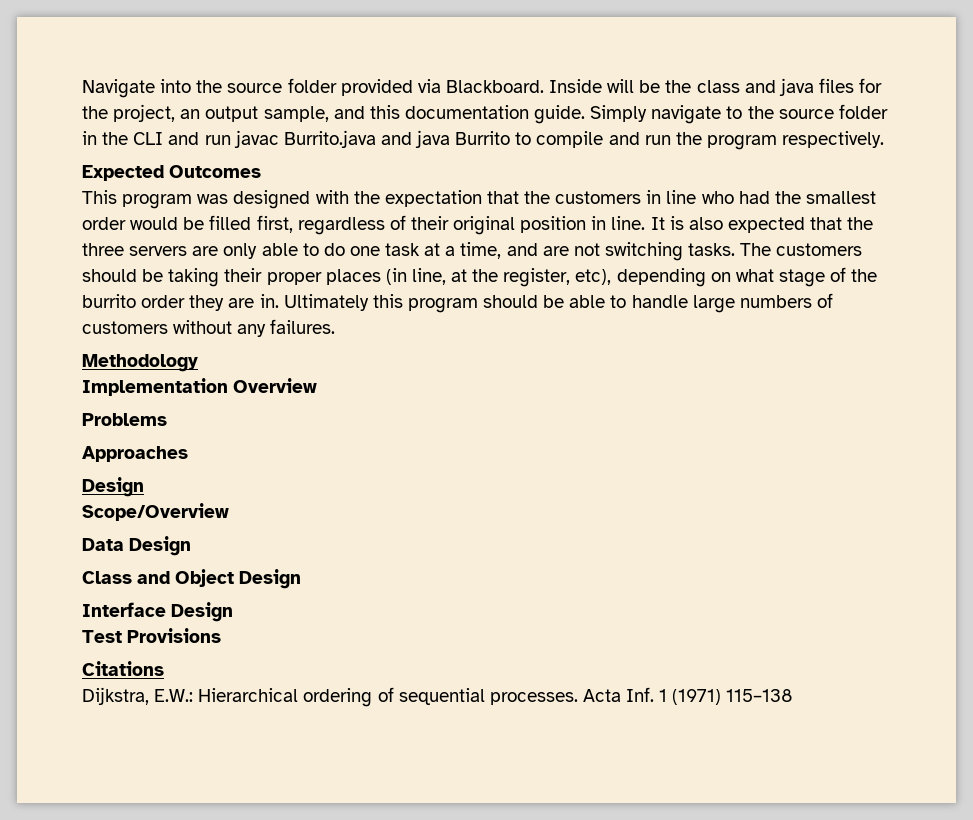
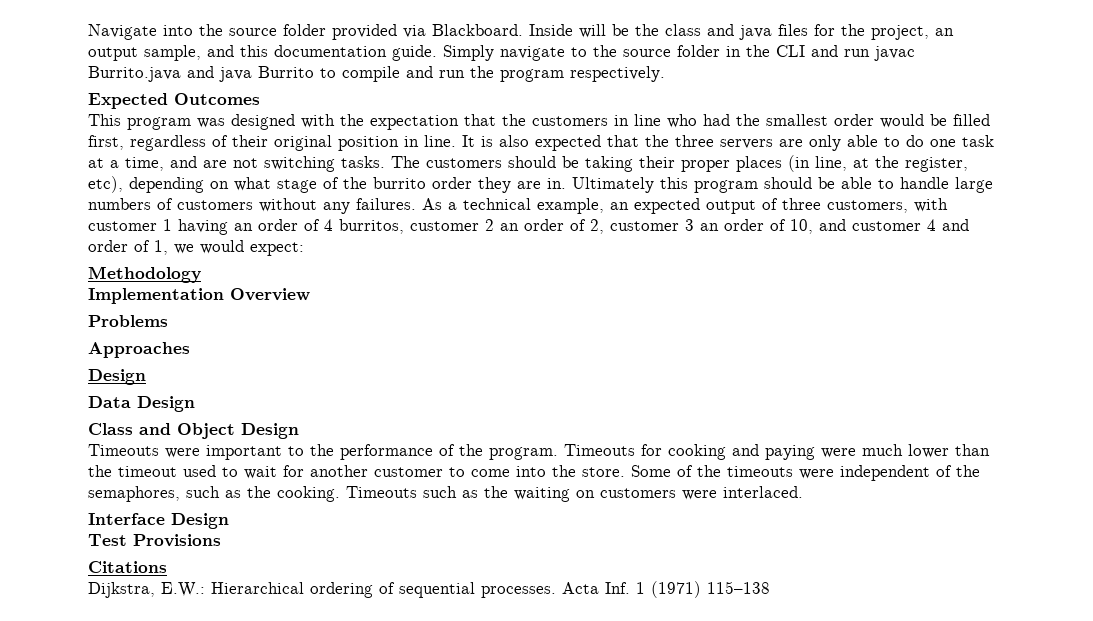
(336, 326) none -> [422,198,948,214] [88,219,969,235] [88,240,304,256] As a technical example, an expected output of three customers, with customer 1 having an order of 4 burritos, customer 2 an order of 2, customer 3 an order of 10, and customer 4 and order of 1, we would expect:
[82,503,229,521] // Scope/Overview -> (146, 377) none
(302, 579) none -> [88,444,990,460] [88,465,980,481] [88,486,803,502] // Timeouts were important to the performance of the program. Timeouts for cooking and paying were much lower than the timeout used to wait for another customer to come into the store. Some of the timeouts were independent of the semaphores, such as the cooking. Timeouts such as the waiting on customers were interlaced.

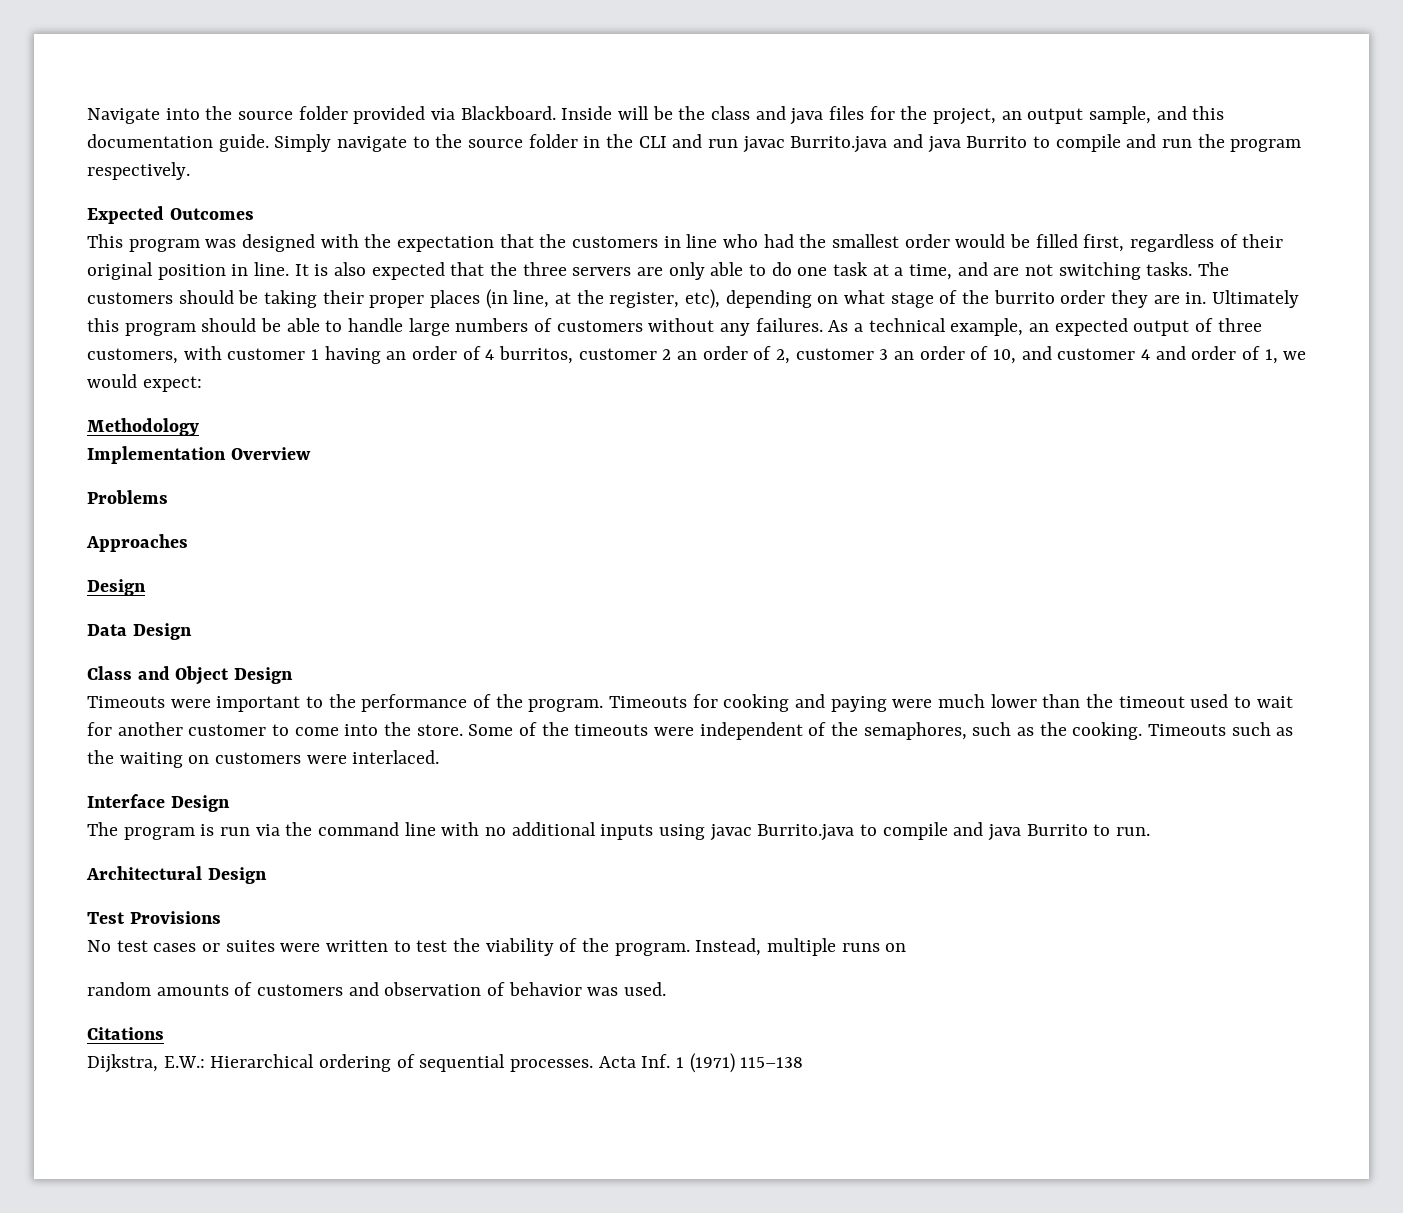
[88,534,221,547] Test Provisions -> [87,822,1151,841] [86,866,267,884] [87,911,221,924] [87,938,907,956] [87,982,667,996] The program is run via the command line with no additional inputs using javac Burrito.java to compile and java Burrito to run. // Architectural Design // Test Provisions // No test cases or suites were written to test the viability of the program. Instead, multiple runs on // random amounts of customers and observation of behavior was used.

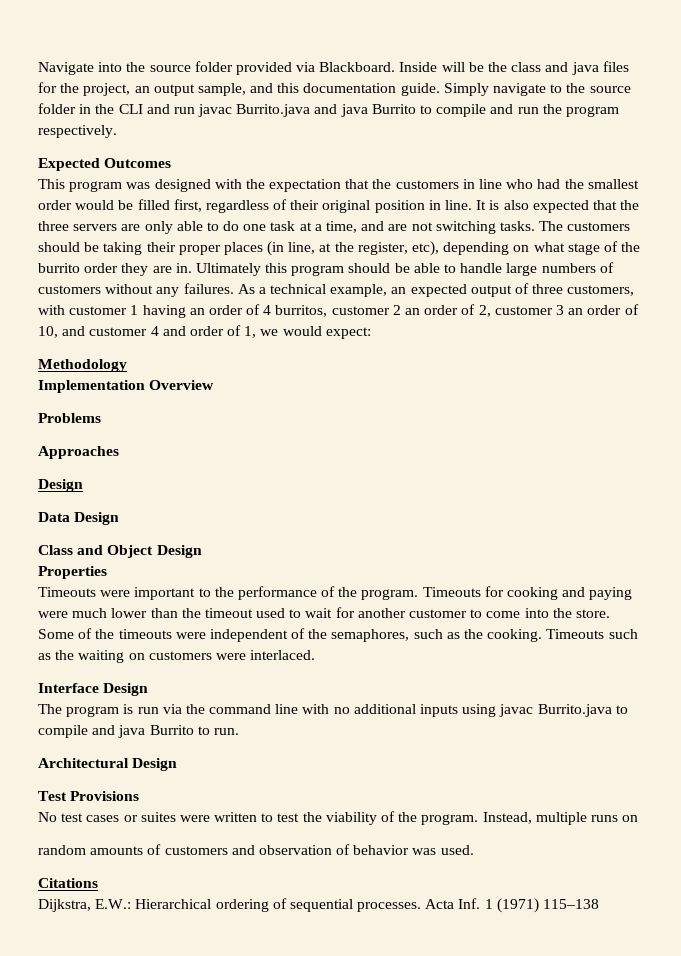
(294, 675) none -> [38,566,107,579] // Properties

